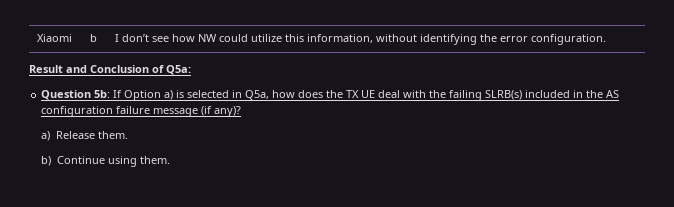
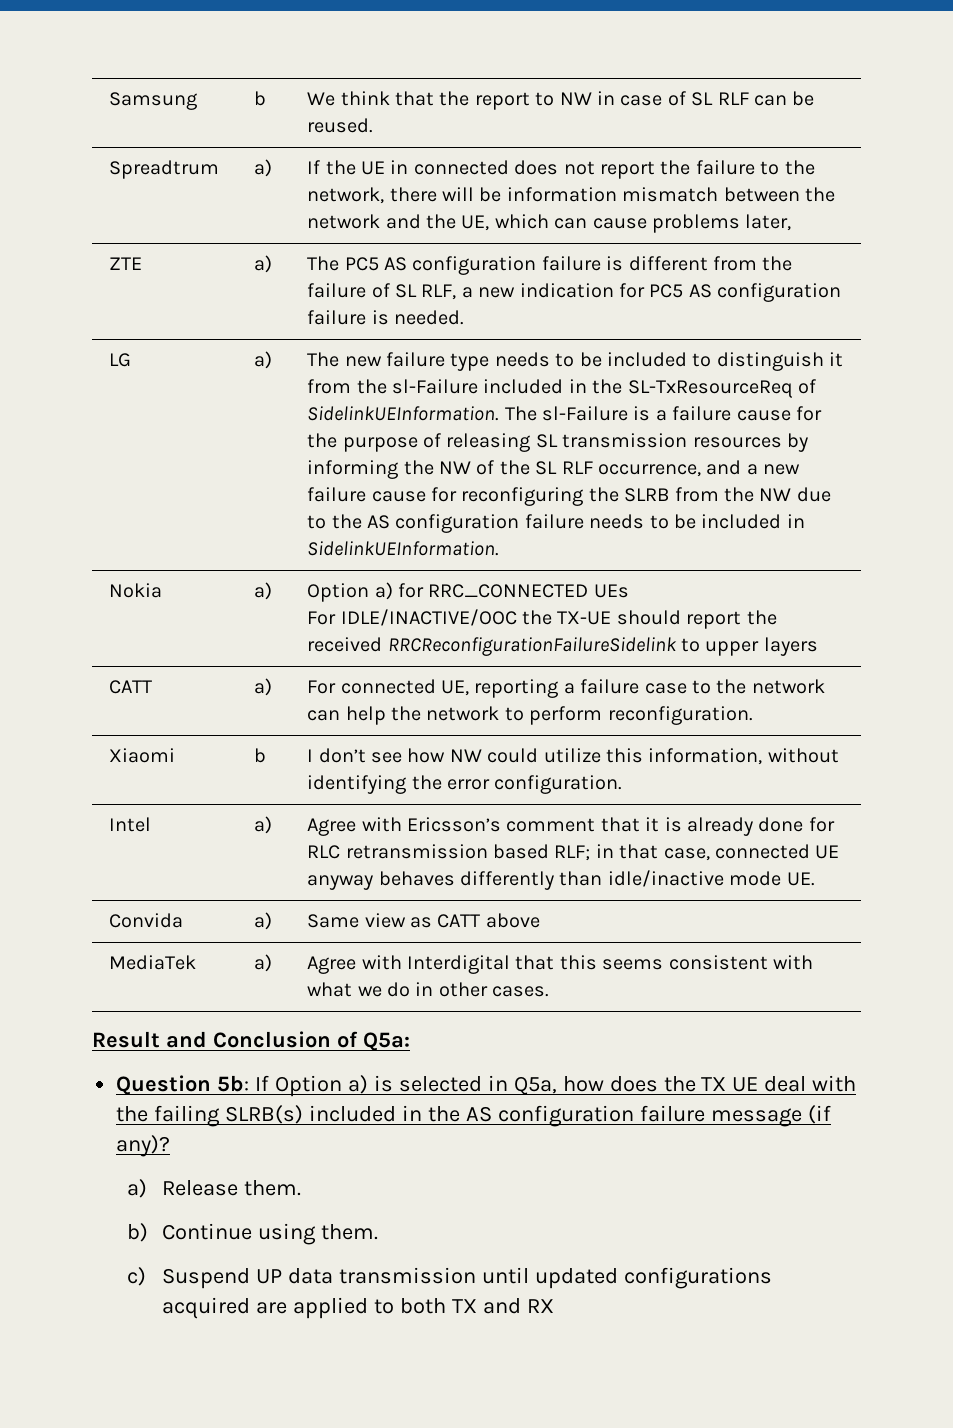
(36, 38) none -> [109,92,198,110] [254,91,267,106] [307,91,815,110] [307,118,374,133] [109,160,220,179] [254,159,273,177] [307,160,815,179] [307,187,836,204] [307,214,792,233] [109,257,143,270] [254,255,273,273] [307,256,793,275] [307,283,842,302] [307,310,465,325] [109,353,132,367] [254,351,273,369] [307,352,844,371] [307,379,817,398] [307,406,823,421] [307,433,809,452] [307,460,801,479] [307,487,831,506] [307,514,805,533] [307,541,500,556] [109,583,163,598] [254,582,273,600] [307,582,629,602] [307,609,777,629] [307,637,818,656] [109,680,153,694] [254,678,273,696] [307,679,825,698] [307,706,753,725] Samsung | b | We think that the report to NW in case of SL RLF can be reused. // Spreadtrum | a) | If the UE in connected does not report the failure to the network, there will be information mismatch between the network and the UE, which can cause problems later, // ZTE | a) | The PC5 AS configuration failure is different from the failure of SL RLF, a new indication for PC5 AS configuration failure is needed. // LG | a) | The new failure type needs to be included to distinguish it from the sl-Failure included in the SL-TxResourceReq of SidelinkUEInformation. The sl-Failure is a failure cause for the purpose of releasing SL transmission resources by informing the NW of the SL RLF occurrence, and a new failure cause for reconfiguring the SLRB from the NW due to the AS configuration failure needs to be included in SidelinkUEInformation. // Nokia | a) | Option a) for RRC_CONNECTED UEs // For IDLE/INACTIVE/OOC the TX-UE should report the received RRCReconfigurationFailureSidelink to upper layers // CATT | a) | For connected UE, reporting a failure case to the network can help the network to perform reconfiguration. //
(606, 39) none -> [109,817,152,832] [254,816,273,834] [307,817,835,836] [307,844,840,861] [307,870,815,890] [109,913,184,928] [254,912,273,930] [307,913,540,928] [109,955,197,970] [254,954,273,972] [307,955,814,974] [307,982,550,997] // Intel | a) | Agree with Ericsson’s comment that it is already done for RLC retransmission based RLF; in that case, connected UE anyway behaves differently than idle/inactive mode UE. // Convida | a) | Same view as CATT above // MediaTek | a) | Agree with Interdigital that this seems consistent with what we do in other cases.
(170, 160) none -> [127,1267,772,1289] [162,1297,554,1319] // c) Suspend UP data transmission until updated configurations acquired are applied to both TX and RX

